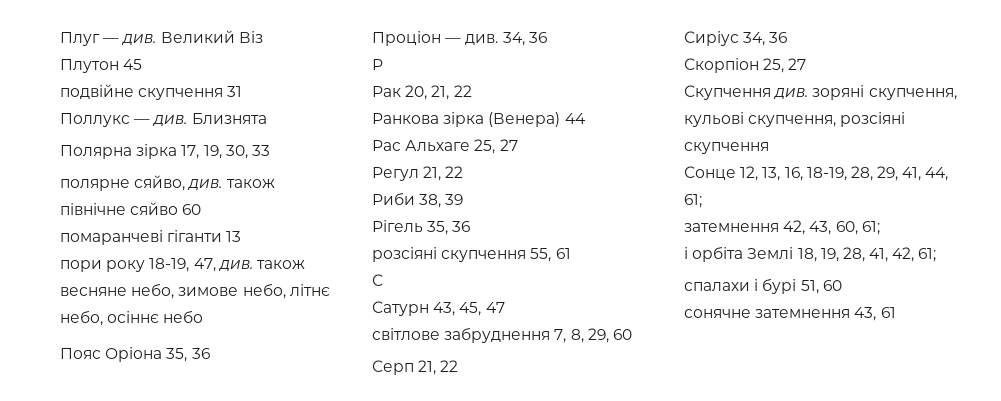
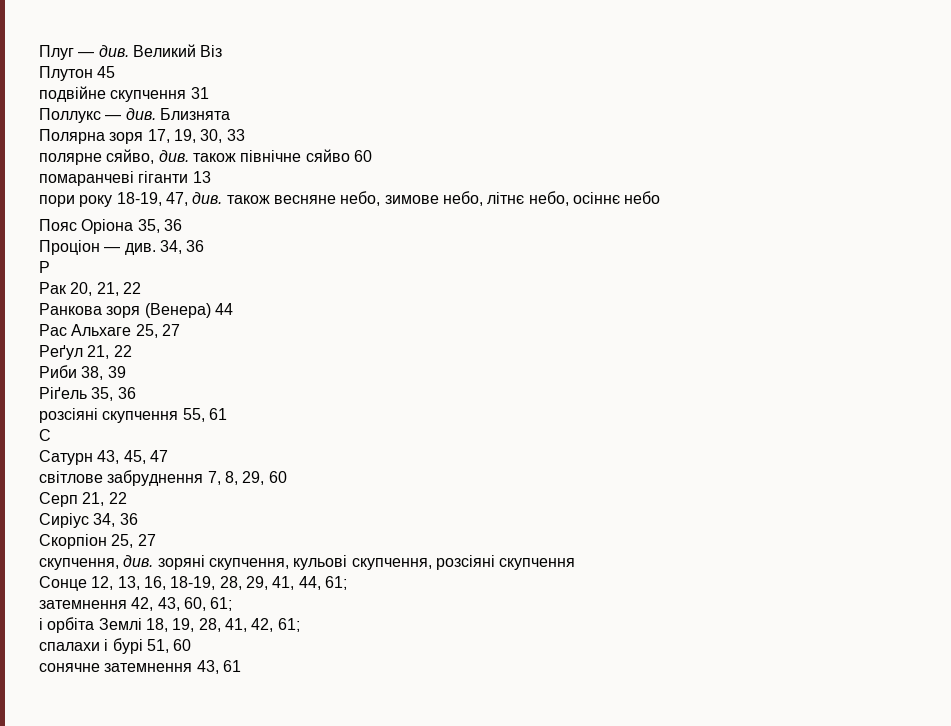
[136,144,178,159] зірка -> [109,132,144,144] зоря
[443,112,485,127] зірка -> [106,306,141,318] зоря
[372,167,419,181] Регул -> [39,345,83,360] Реґул
[372,220,423,233] Рігель -> [39,387,87,399] Ріґель
[684,85,771,100] Скупчення -> [39,558,119,570] скупчення,

